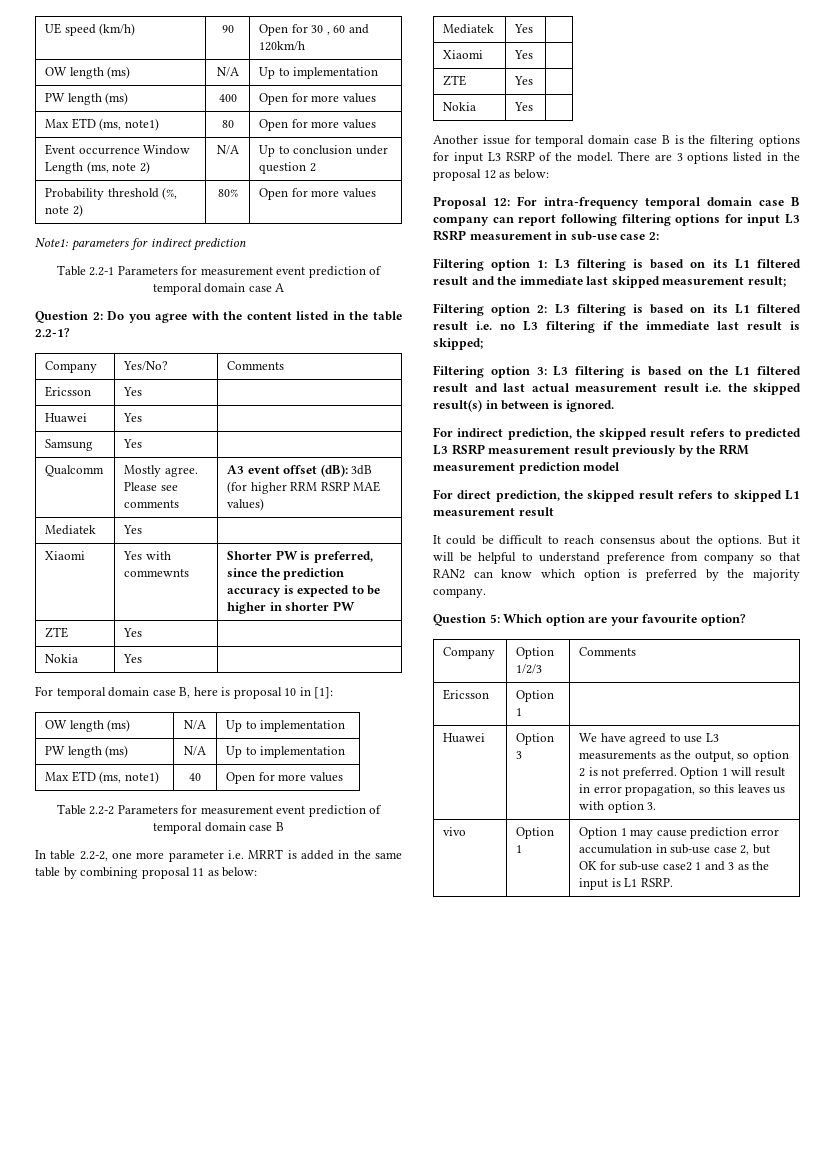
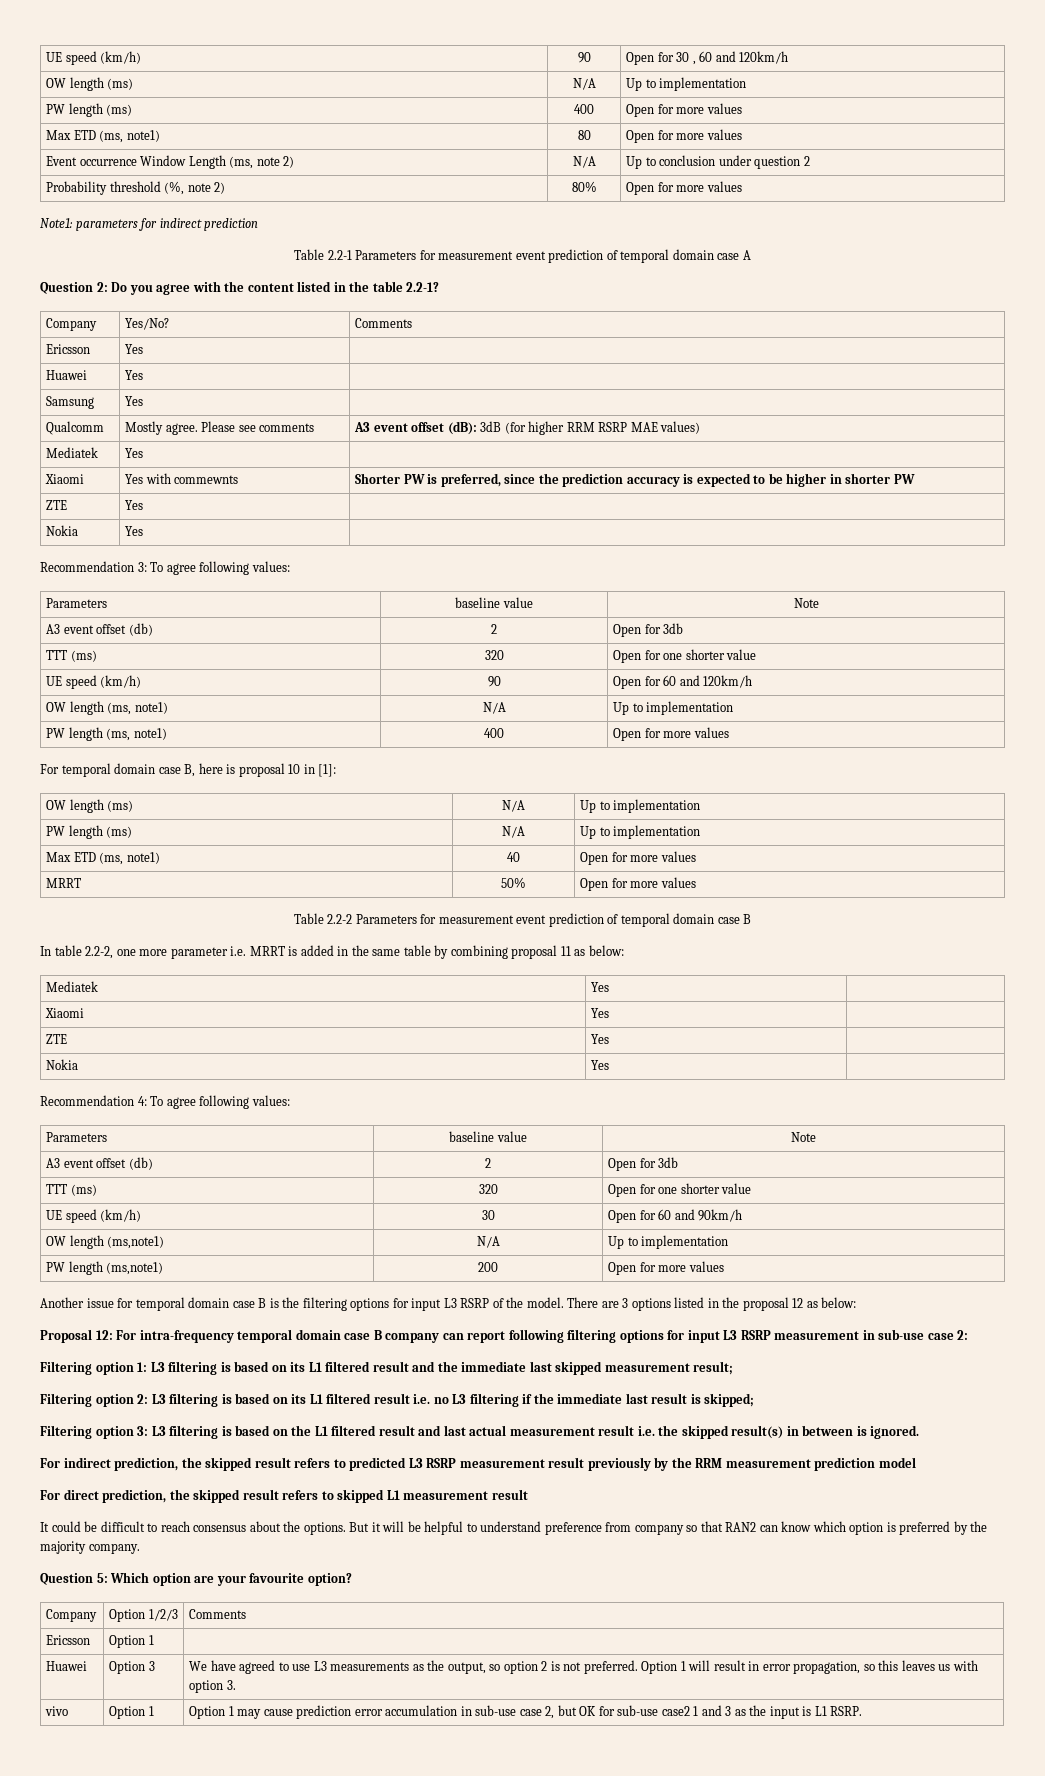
(143, 658) none -> [40,561,290,575] [46,598,108,608] [455,597,533,608] [793,598,819,608] [46,623,153,636] [491,624,497,634] [613,623,684,637] [46,650,97,662] [484,650,504,660] [613,649,757,663] [46,675,142,689] [487,676,501,687] [613,675,753,689] [46,701,168,715] [482,702,506,714] [613,701,734,715] [46,727,167,741] [484,728,504,738] [613,727,729,741] // Recommendation 3: To agree following values: // Parameters | baseline value | Note // A3 event offset (db) | 2 | Open for 3db // TTT (ms) | 320 | Open for one shorter value // UE speed (km/h) | 90 | Open for 60 and 120km/h // OW length (ms, note1) | N/A | Up to implementation // PW length (ms, note1) | 400 | Open for more values
(343, 777) none -> [46,878,82,888] [501,877,526,888] [580,877,696,891] // MRRT | 50% | Open for more values
(534, 106) none -> [40,1095,290,1109] [46,1132,108,1142] [449,1131,527,1142] [791,1132,816,1142] [46,1157,153,1170] [485,1158,491,1168] [608,1157,679,1171] [46,1184,97,1196] [478,1184,498,1194] [608,1183,752,1197] [46,1209,142,1223] [481,1210,495,1220] [608,1209,743,1223] [46,1235,165,1249] [476,1236,500,1248] [608,1235,729,1249] [46,1261,164,1275] [478,1262,498,1272] [608,1261,724,1275] // Recommendation 4: To agree following values: // Parameters | baseline value | Note // A3 event offset (db) | 2 | Open for 3db // TTT (ms) | 320 | Open for one shorter value // UE speed (km/h) | 30 | Open for 60 and 90km/h // OW length (ms,note1) | N/A | Up to implementation // PW length (ms,note1) | 200 | Open for more values

